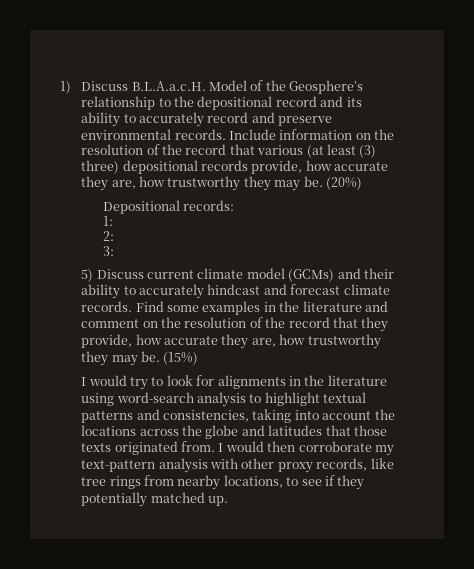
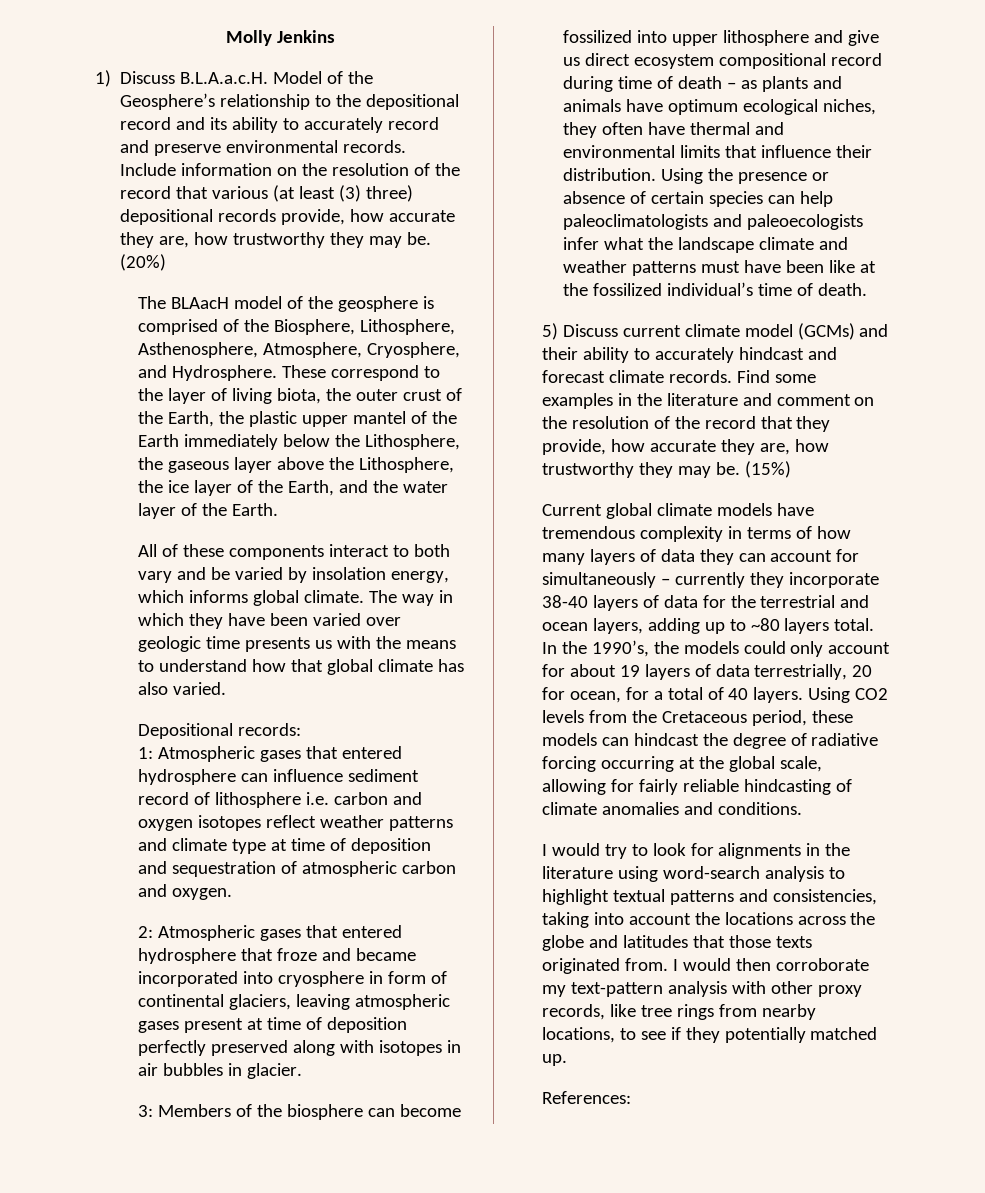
(60, 87) none -> [225,30,335,46] Molly Jenkins //
[102,200,234,214] [102,216,113,226] [102,231,114,241] [102,246,114,256] Depositional records: // 1: // 2: // 3: -> [138,296,435,312] [138,319,456,335] [138,342,461,358] [138,365,441,381] [138,388,463,404] [138,411,458,427] [138,434,461,450] [138,457,455,473] [138,480,449,496] [138,503,279,519] [138,544,451,560] [138,567,450,583] [138,590,454,606] [138,613,402,629] [138,636,457,652] [138,659,465,675] [138,682,227,695] [138,723,302,739] [138,746,403,762] [138,769,420,785] [138,792,423,808] [138,815,454,831] [138,838,432,854] [138,861,457,877] [138,884,233,900] [138,925,403,941] [138,948,417,964] [138,971,448,987] [138,994,451,1010] [138,1017,408,1033] [138,1040,462,1056] [138,1063,303,1079] [138,1104,462,1120] [563,30,880,46] [563,53,883,69] [563,76,843,92] [563,99,877,115] [563,122,785,138] [563,145,873,158] [563,168,830,184] [563,191,834,207] [563,214,864,230] [563,237,849,253] [563,260,877,276] [563,282,868,296] The BLAacH model of the geosphere is comprised of the Biosphere, Lithosphere, Asthenosphere, Atmosphere, Cryosphere, and Hydrosphere. These correspond to the layer of living biota, the outer crust of the Earth, the plastic upper mantel of the Earth immediately below the Lithosphere, the gaseous layer above the Lithosphere, the ice layer of the Earth, and the water layer of the Earth. // All of these components interact to both vary and be varied by insolation energy, which informs global climate. The way in which they have been varied over geologic time presents us with the means to understand how that global climate has also varied. // Depositional records: // 1: Atmospheric gases that entered hydrosphere can influence sediment record of lithosphere i.e. carbon and oxygen isotopes reflect weather patterns and climate type at time of deposition and sequestration of atmospheric carbon and oxygen. // 2: Atmospheric gases that entered hydrosphere that froze and became incorporated into cryosphere in form of continental glaciers, leaving atmospheric gases present at time of deposition perfectly preserved along with isotopes in air bubbles in glacier. // 3: Members of the biosphere can become fossilized into upper lithosphere and give us direct ecosystem compositional record during time of death – as plants and animals have optimum ecological niches, they often have thermal and environmental limits that influence their distribution. Using the presence or absence of certain species can help paleoclimatologists and paleoecologists infer what the landscape climate and weather patterns must have been like at the fossilized individual’s time of death.
(199, 358) none -> [541,503,814,519] [541,526,851,542] [541,549,860,565] [541,572,879,588] [541,595,870,611] [541,618,875,634] [541,640,891,657] [541,664,873,680] [541,687,889,703] [541,710,853,726] [541,733,879,749] [541,756,822,772] [541,779,852,795] [541,802,802,815] // Current global climate models have tremendous complexity in terms of how many layers of data they can account for simultaneously – currently they incorporate 38-40 layers of data for the terrestrial and ocean layers, adding up to ~80 layers total. In the 1990’s, the models could only account for about 19 layers of data terrestrially, 20 for ocean, for a total of 40 layers. Using CO2 levels from the Cretaceous period, these models can hindcast the degree of radiative forcing occurring at the global scale, allowing for fairly reliable hindcasting of climate anomalies and conditions.
(229, 501) none -> [541,1091,631,1104] // References:

